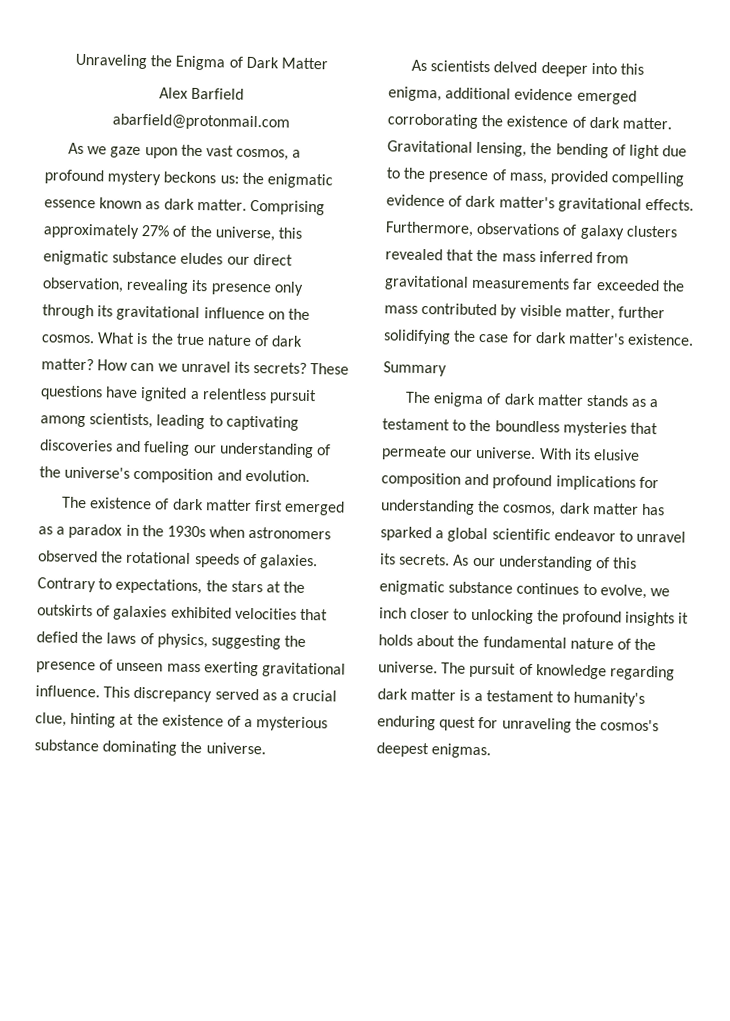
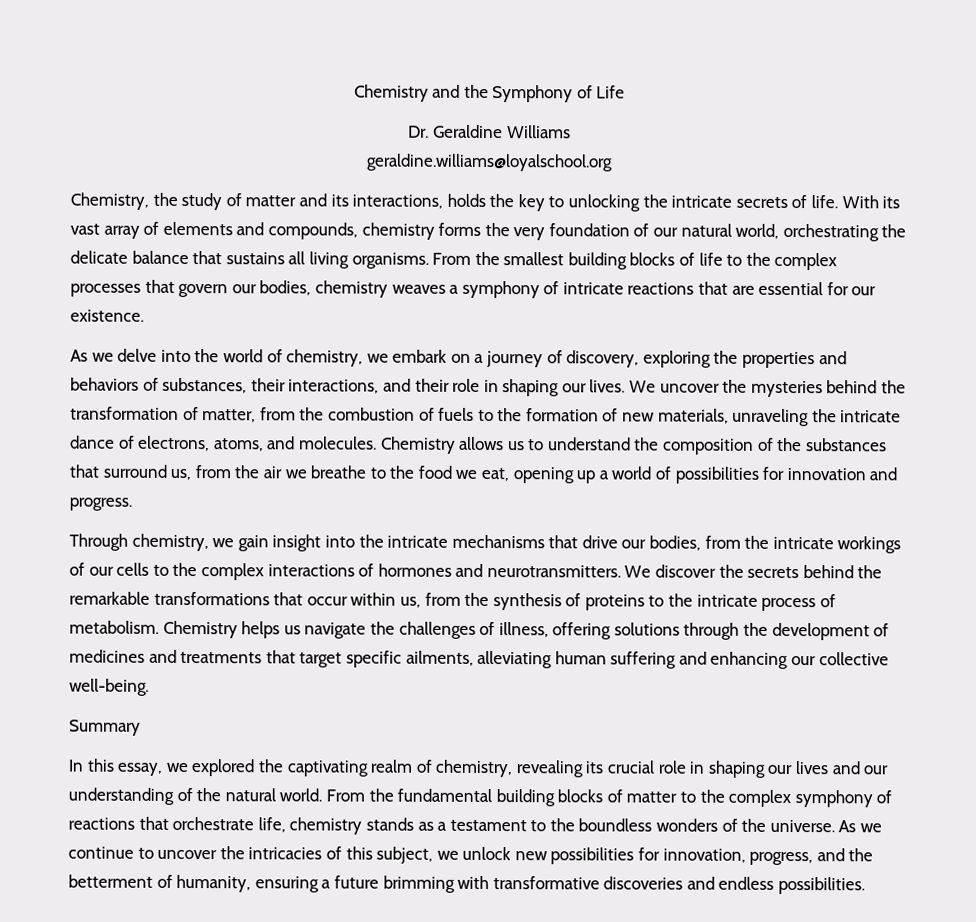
[75,53,328,71] [158,87,245,100] [111,113,290,131] [68,142,302,161] [44,169,333,189] [44,197,325,216] [43,223,302,242] [43,250,293,266] [42,277,304,296] [42,304,310,322] [41,332,304,347] [41,358,350,375] [40,385,317,405] [40,413,299,431] [40,439,331,459] [39,466,310,484] [62,496,346,516] [38,523,332,540] [38,550,318,570] [37,577,306,595] [37,604,328,621] [36,631,307,650] [36,659,346,678] [35,685,338,703] [35,712,329,732] [34,739,266,756] [411,59,644,77] [388,86,637,105] [387,113,672,130] [387,140,688,160] [386,167,686,187] [386,194,694,213] [385,221,678,240] [385,248,629,264] [384,275,685,292] [384,302,665,321] [383,329,695,346] [383,361,447,377] [405,391,584,408] Unraveling the Enigma of Dark Matter // Alex Barfield // abarfield@protonmail.com // As we gaze upon the vast cosmos, a profound mystery beckons us: the enigmatic essence known as dark matter. Comprising approximately 27% of the universe, this enigmatic substance eludes our direct observation, revealing its presence only through its gravitational influence on the cosmos. What is the true nature of dark matter? How can we unravel its secrets? These questions have ignited a relentless pursuit among scientists, leading to captivating discoveries and fueling our understanding of the universe's composition and evolution. // The existence of dark matter first emerged as a paradox in the 1930s when astronomers observed the rotational speeds of galaxies. Contrary to expectations, the stars at the outskirts of galaxies exhibited velocities that defied the laws of physics, suggesting the presence of unseen mass exerting gravitational influence. This discrepancy served as a crucial clue, hinting at the existence of a mysterious substance dominating the universe. // As scientists delved deeper into this enigma, additional evidence emerged corroborating the existence of dark matter. Gravitational lensing, the bending of light due to the presence of mass, provided compelling evidence of dark matter's gravitational effects. Furthermore, observations of galaxy clusters revealed that the mass inferred from gravitational measurements far exceeded the mass contributed by visible matter, further solidifying the case for dark matter's existence. // Summary // The enigma of dark matter -> [353,84,626,103] [408,124,571,139] [366,153,613,172] [70,192,901,212] [70,221,907,242] [70,250,838,271] [70,279,877,299] [70,309,144,322] [70,348,847,369] [70,377,907,398] [70,406,902,427] [70,435,887,455] [69,464,898,484] [69,497,132,511] [69,533,902,554] [69,562,883,581] [69,591,836,612] [69,620,890,641] [69,649,889,669] [69,678,149,696] [69,719,141,736] [68,758,889,778] [68,787,893,808] [68,816,363,835] Chemistry and the Symphony of Life // Dr. Geraldine Williams // geraldine.williams@loyalschool.org // Chemistry, the study of matter and its interactions, holds the key to unlocking the intricate secrets of life. With its vast array of elements and compounds, chemistry forms the very foundation of our natural world, orchestrating the delicate balance that sustains all living organisms. From the smallest building blocks of life to the complex processes that govern our bodies, chemistry weaves a symphony of intricate reactions that are essential for our existence. // As we delve into the world of chemistry, we embark on a journey of discovery, exploring the properties and behaviors of substances, their interactions, and their role in shaping our lives. We uncover the mysteries behind the transformation of matter, from the combustion of fuels to the formation of new materials, unraveling the intricate dance of electrons, atoms, and molecules. Chemistry allows us to understand the composition of the substances that surround us, from the air we breathe to the food we eat, opening up a world of possibilities for innovation and progress. // Through chemistry, we gain insight into the intricate mechanisms that drive our bodies, from the intricate workings of our cells to the complex interactions of hormones and neurotransmitters. We discover the secrets behind the remarkable transformations that occur within us, from the synthesis of proteins to the intricate process of metabolism. Chemistry helps us navigate the challenges of illness, offering solutions through the development of medicines and treatments that target specific ailments, alleviating human suffering and enhancing our collective well-being. // Summary // In this essay, we explored the captivating realm of chemistry, revealing its crucial role in shaping our lives and our understanding of the natural world. From the fundamental building blocks of matter to the complex symphony of reactions that orchestrate life, chemistry
[562,421,658,437] [381,445,640,461] [381,472,659,491] [380,499,665,517] [380,526,687,543] [380,553,638,572] [379,580,670,599] [379,607,690,627] [378,634,657,651] [378,661,675,681] [377,688,646,707] [377,715,659,733] [376,742,492,759] mysteries that permeate our universe. With its elusive composition and profound implications for understanding the cosmos, dark matter has sparked a global scientific endeavor to unravel its secrets. As our understanding of this enigmatic substance continues to evolve, we inch closer to unlocking the profound insights it holds about the fundamental nature of the universe. The pursuit of knowledge regarding dark matter is a testament to humanity's enduring quest for unraveling the cosmos's deepest enigmas. -> [656,818,883,833] [68,846,874,866] [68,874,866,895] wonders of the universe. As we continue to uncover the intricacies of this subject, we unlock new possibilities for innovation, progress, and the betterment of humanity, ensuring a future brimming with transformative discoveries and endless possibilities.

